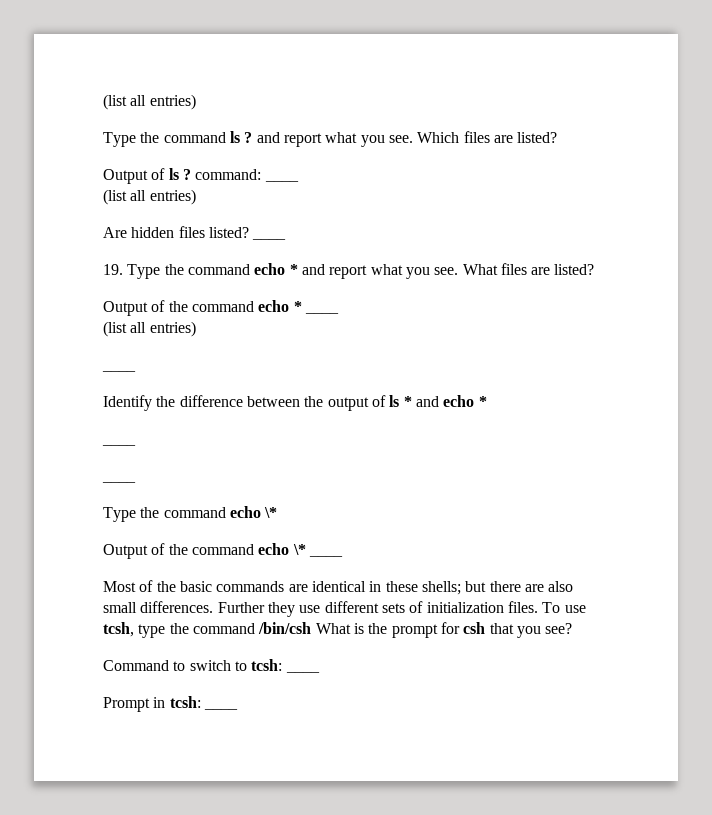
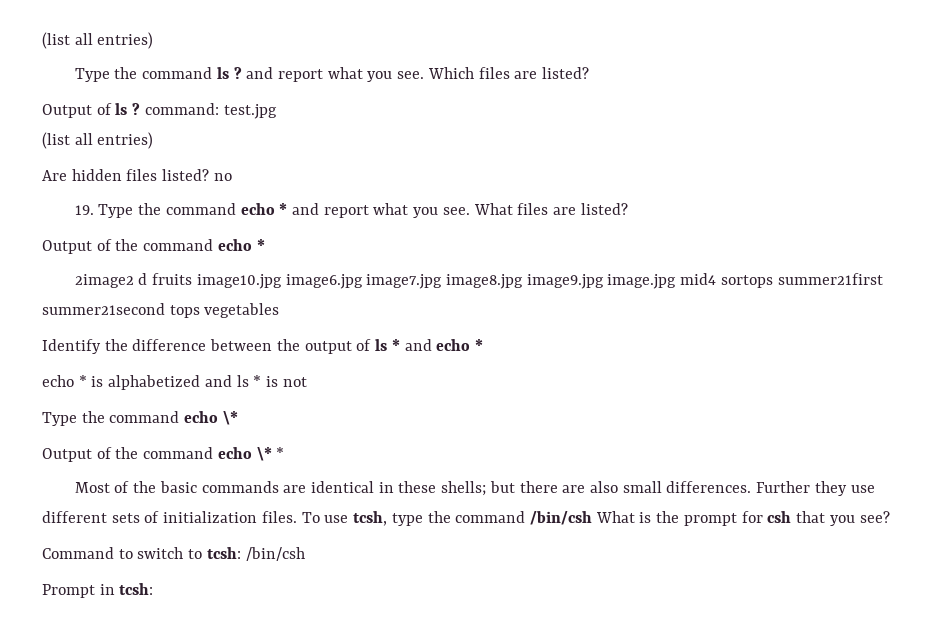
[264,180,299,182] ____ -> [223,104,277,119] test.jpg
[252,238,287,240] ____ -> [213,173,232,181] no
[304,312,339,314] [103,321,196,337] [102,370,136,372] ____ // (list all entries) // ____ -> [74,273,883,289] [42,303,280,318] // 2image2 d fruits image10.jpg image6.jpg image7.jpg image8.jpg image9.jpg image.jpg mid4 sortops summer21first summer21second tops vegetables
[102,444,136,446] [102,481,136,483] ____ // ____ -> [42,375,307,390] echo * is alphabetized and ls * is not
[308,555,343,557] ____ -> [276,447,285,459] *
[285,671,320,673] ____ -> [245,547,305,561] /bin/csh
[203,708,238,710] ____ -> (154, 589) none

